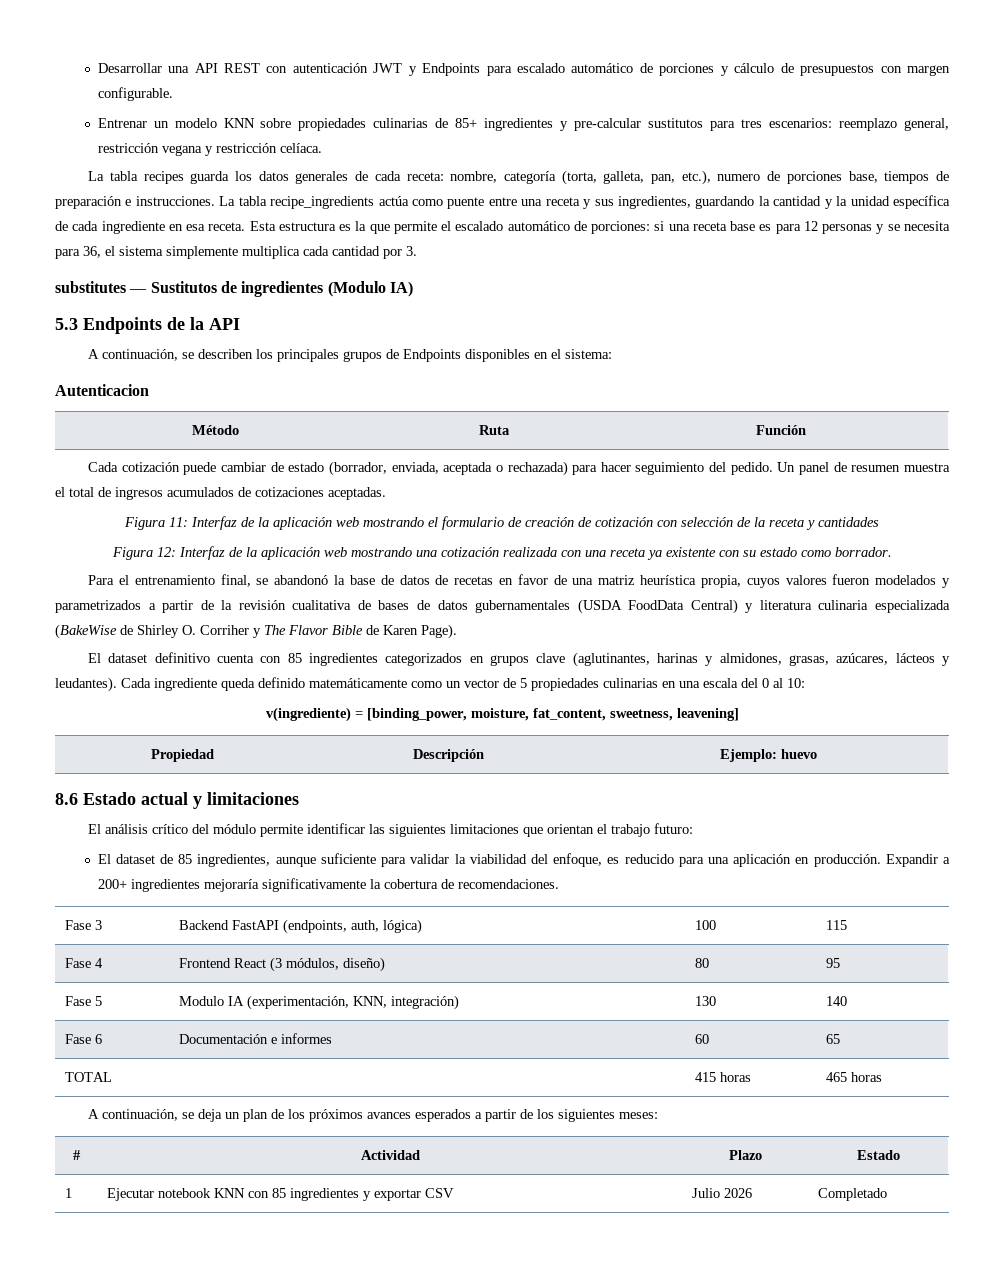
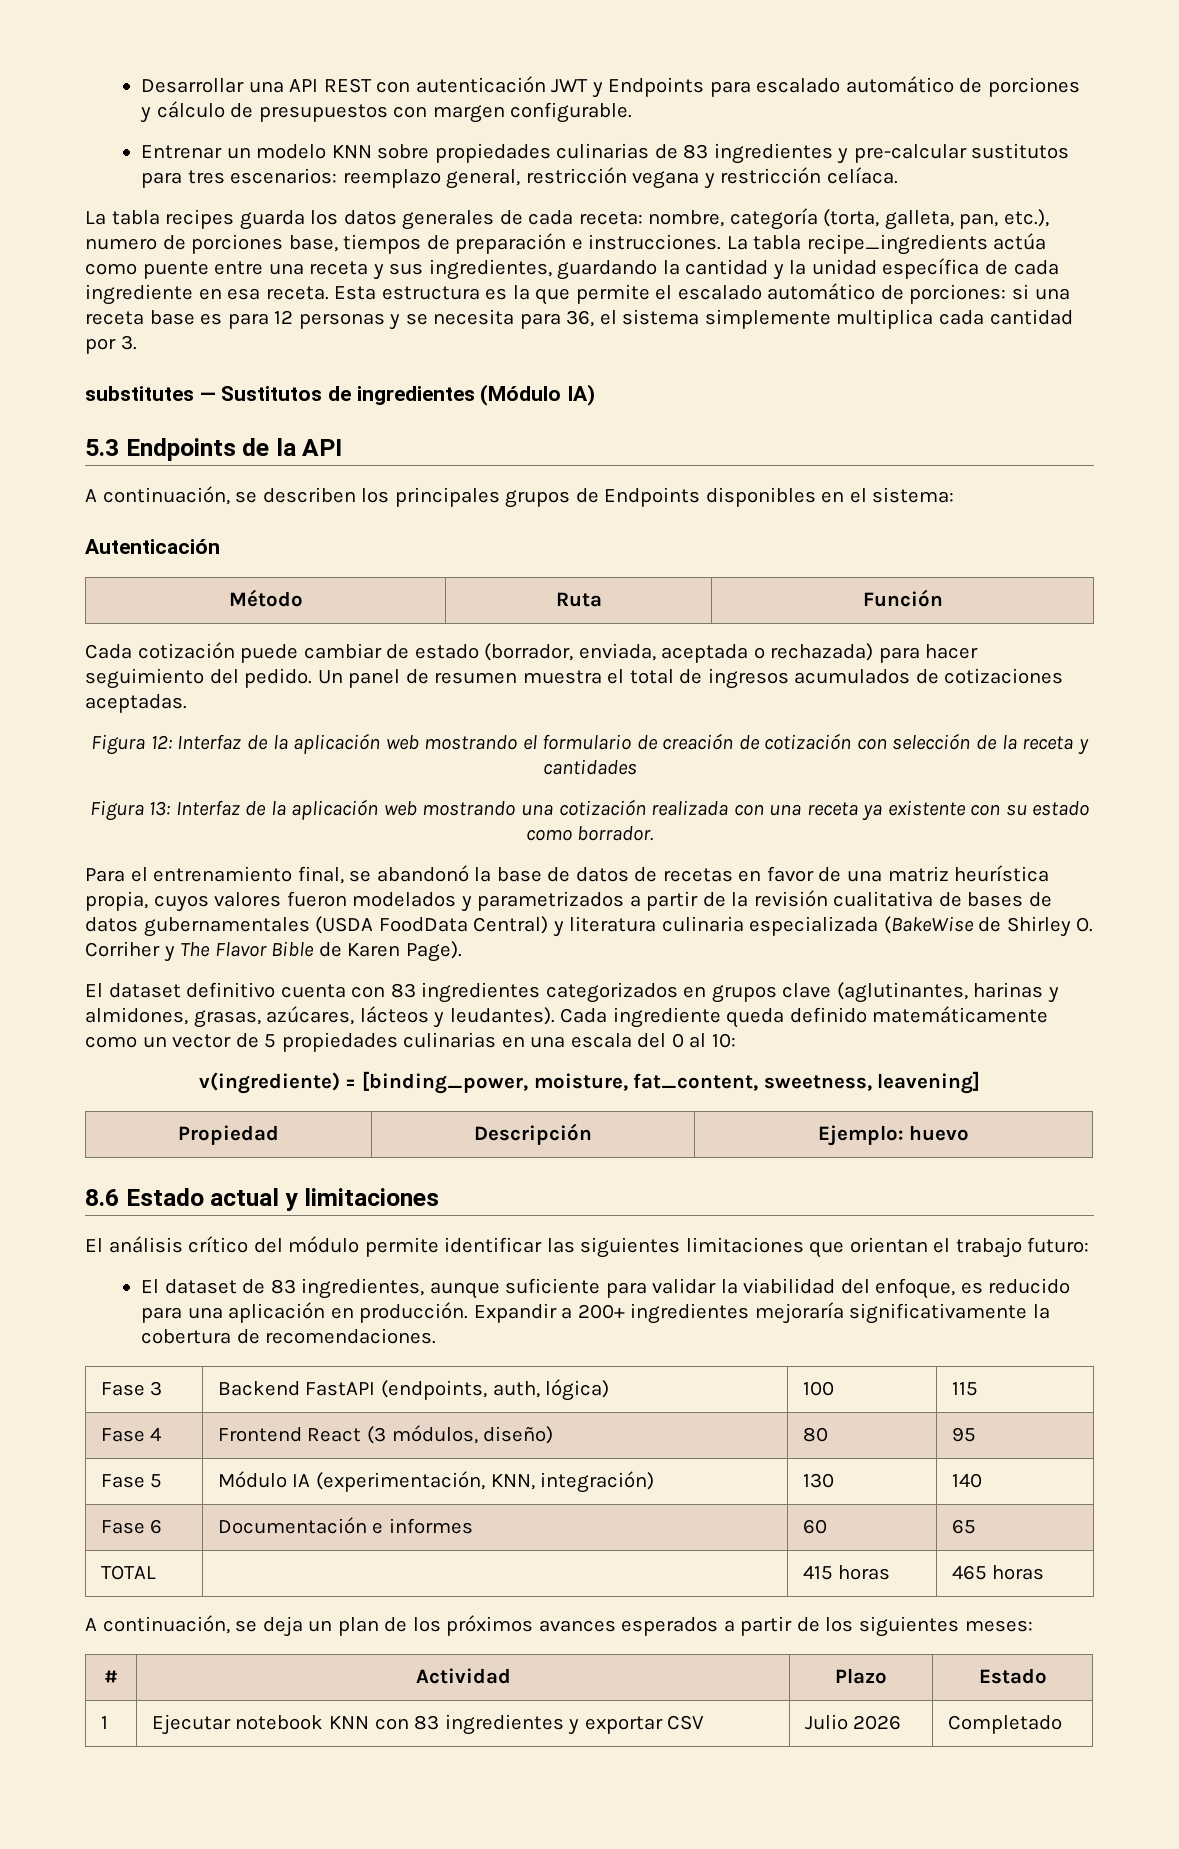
[455,118,478,128] 85+ -> [683,144,709,159] 83
[327,281,386,297] (Modulo -> [480,384,562,406] (Módulo
[55,384,149,396] Autenticacion -> [85,539,220,554] Autenticación
[169,517,188,527] 11: -> [150,735,172,749] 12:
[156,547,176,557] 12: -> [149,801,171,816] 13:
[287,653,302,663] 85 -> [390,983,416,998] 83
[178,854,193,864] 85 -> [270,1279,296,1294] 83
[178,996,224,1006] Modulo -> [217,1471,287,1488] Módulo
[271,1188,286,1198] 85 -> [414,1715,440,1730] 83

